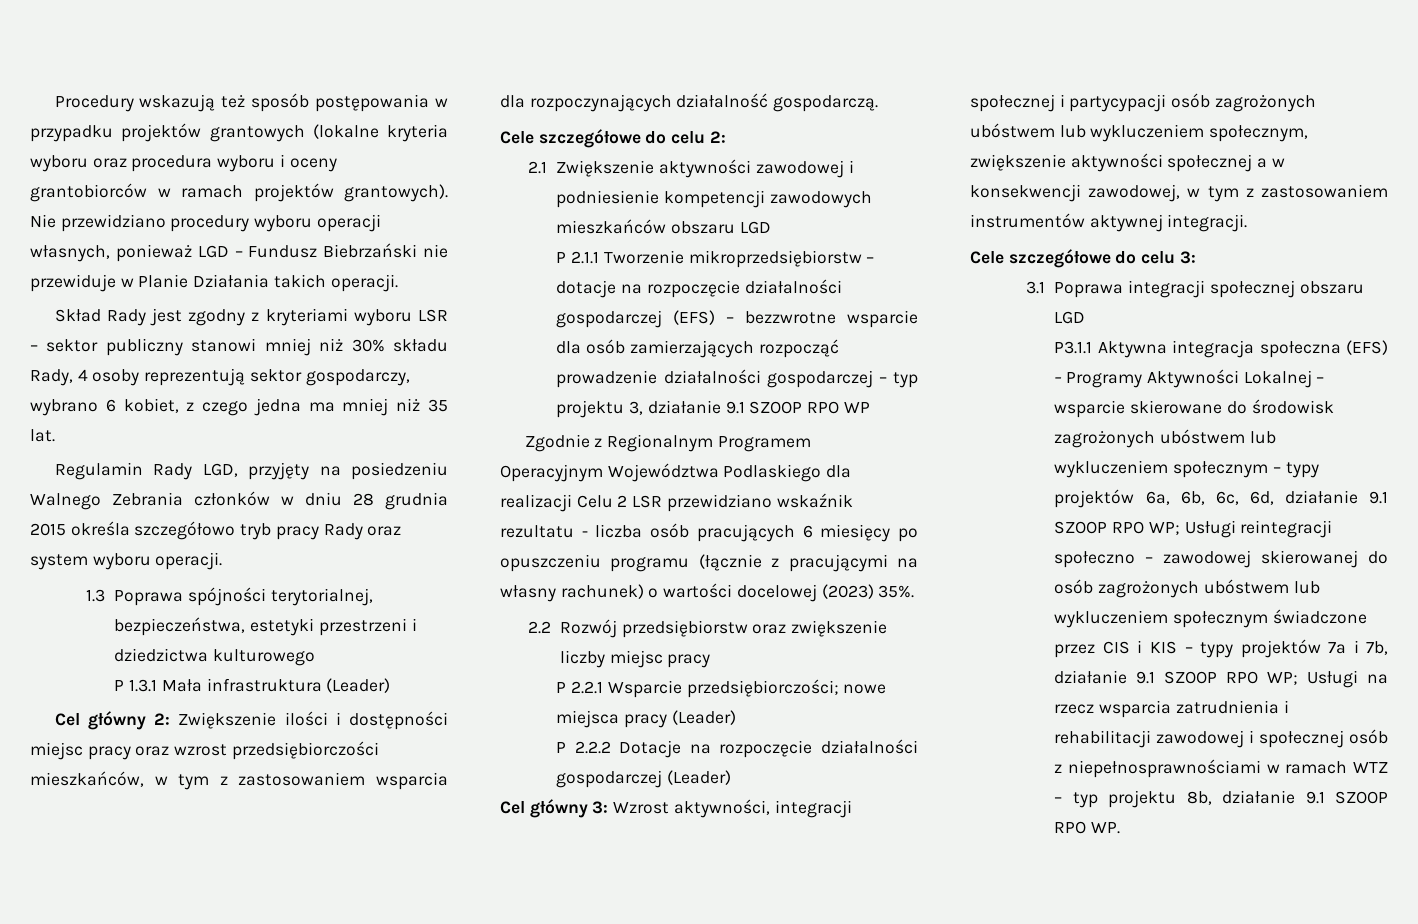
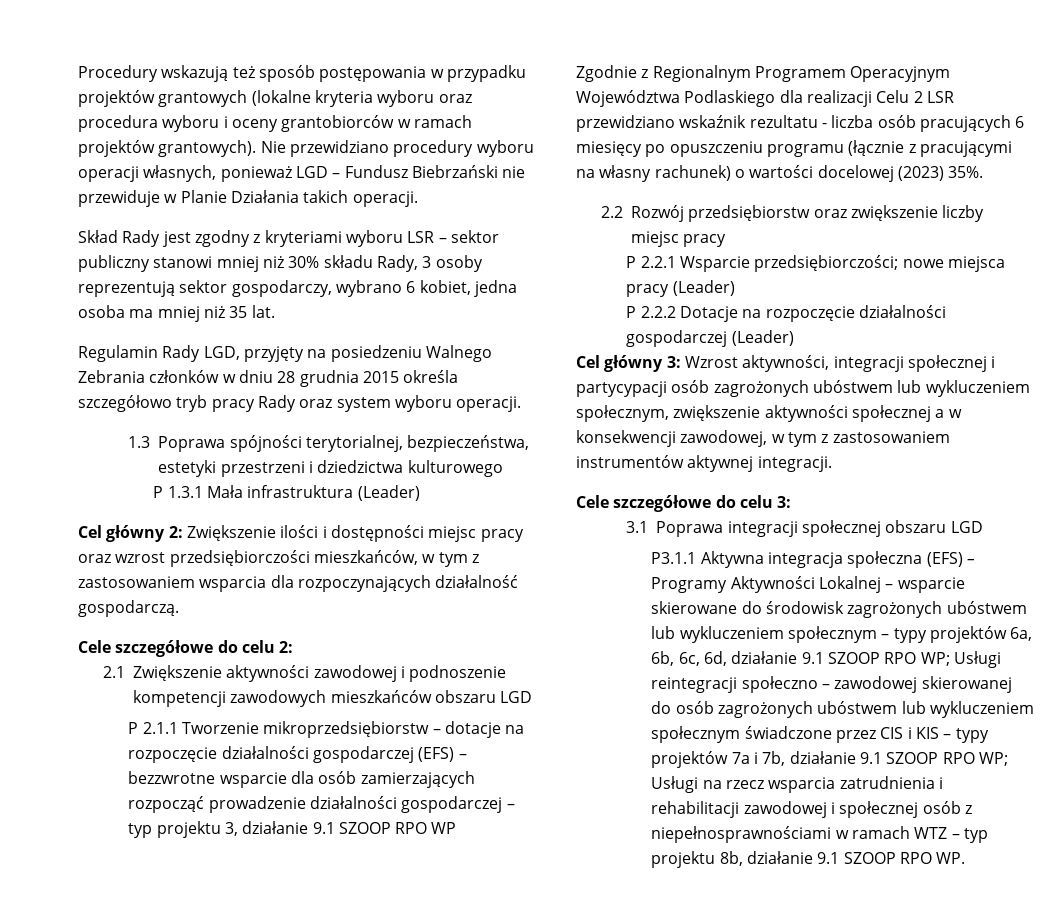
[77,369,88,381] 4 -> [422,256,432,268] 3
[186,398,301,416] z czego jedna -> [473,280,517,297] [78,305,125,318] jedna osoba
[556,190,660,208] podniesienie -> [409,665,507,682] podnoszenie

